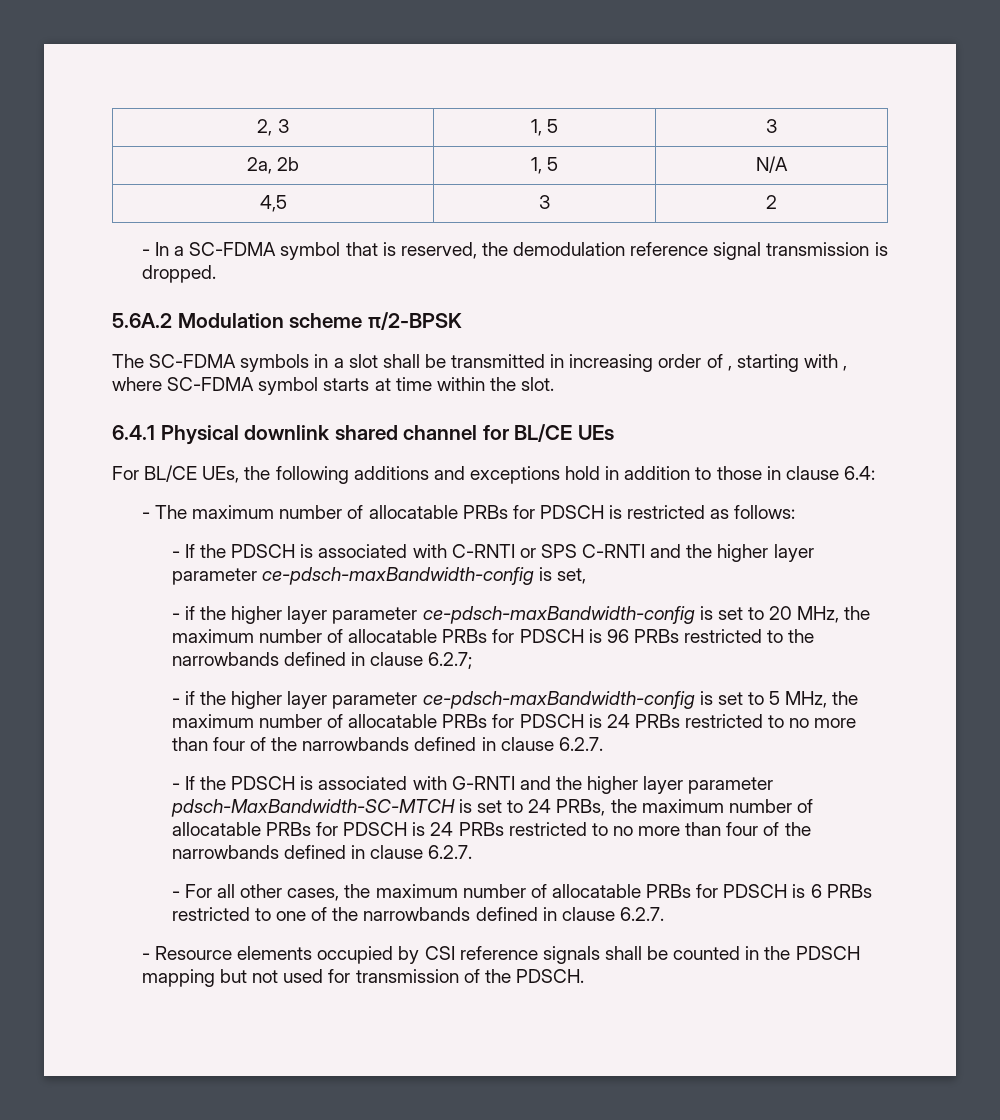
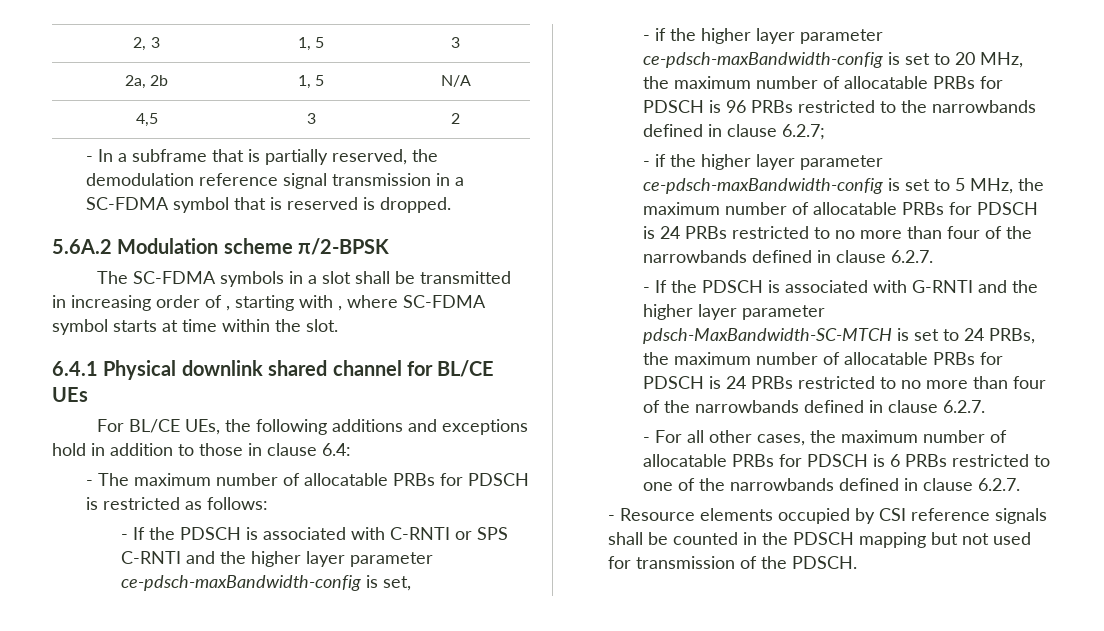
[189,242,396,260] SC-FDMA symbol that is -> [132,149,329,165] subframe that is partially
(870, 249) none -> [436,173,465,186] [86,197,359,213] in a SC-FDMA symbol that is reserved

